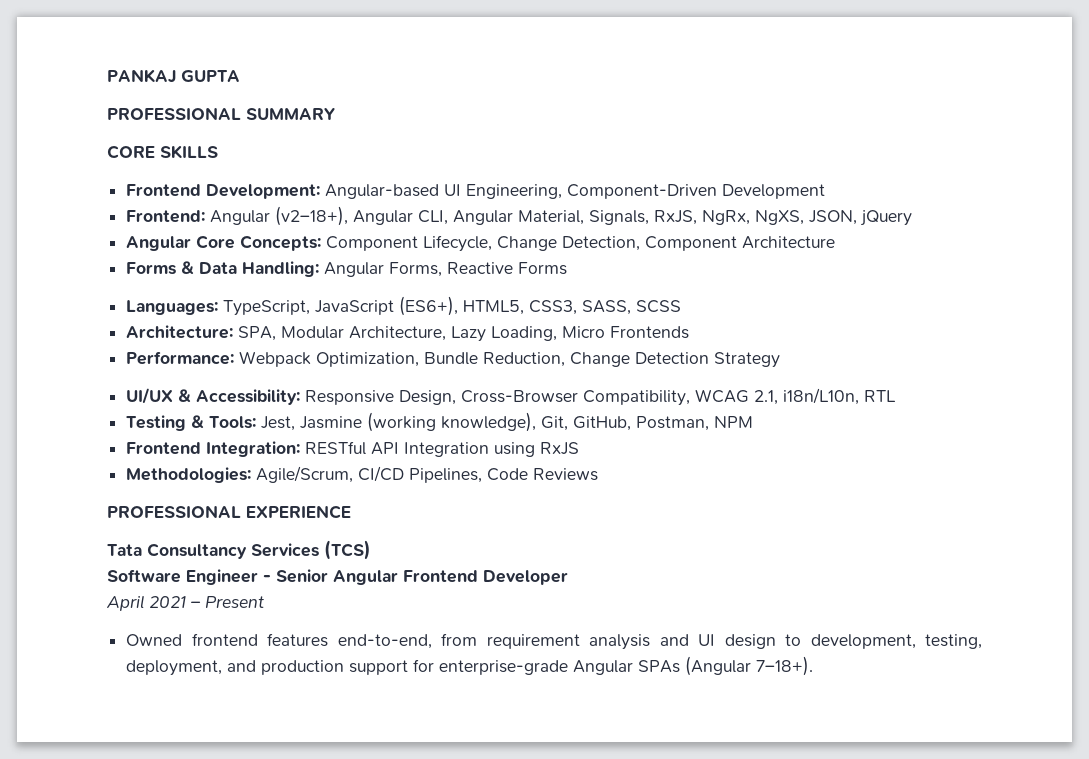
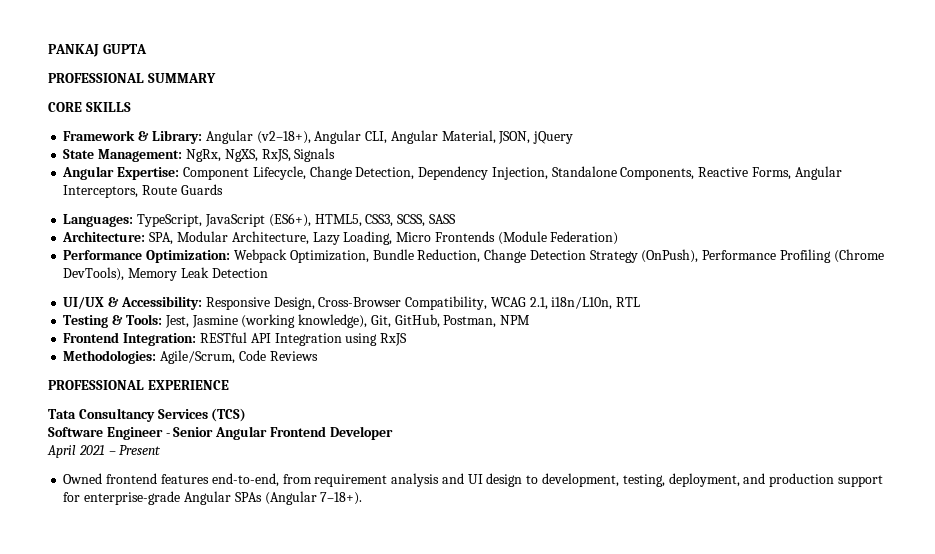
[126,184,826,199] [126,210,206,223] Frontend Development: Angular-based UI Engineering, Component-Driven Development // Frontend: -> [63,130,202,144] Framework & Library:
[589,210,913,226] [126,235,322,251] Signals, RxJS, NgRx, NgXS, JSON, jQuery // Angular Core Concepts: -> [498,131,574,144] [63,148,336,162] [62,166,180,180] JSON, jQuery // State Management: NgRx, NgXS, RxJS, Signals // Angular Expertise:
[645,236,836,251] [126,261,568,277] Component Architecture // Forms & Data Handling: Angular Forms, Reactive Forms -> [418,166,842,180] [63,184,223,198] Dependency Injection, Standalone Components, Reactive Forms, Angular Interceptors, Route Guards
[582,300,682,315] SASS, SCSS -> [397,214,456,227] SCSS, SASS
[126,351,235,365] // Performance: -> [497,231,619,245] [63,250,231,263] (Module Federation) // Performance Optimization:
(781, 360) none -> [641,249,884,263] [63,267,268,281] (OnPush), Performance Profiling (Chrome DevTools), Memory Leak Detection
[358,466,483,483] CI/CD Pipelines, -> (236, 357) none

